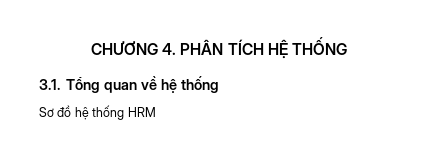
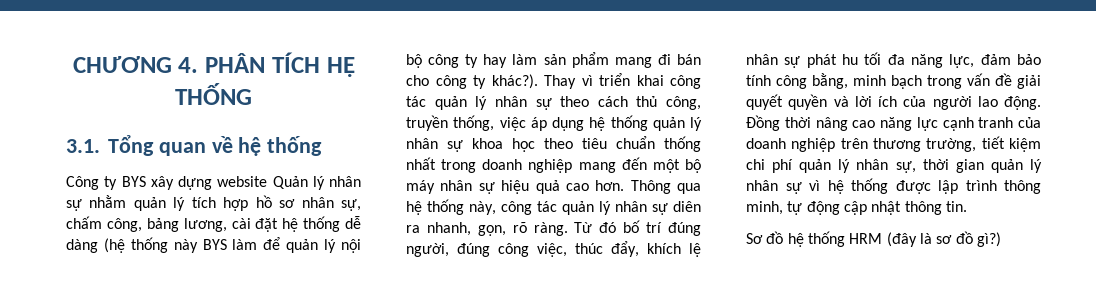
(219, 84) none -> [66,176,361,190] [66,195,362,211] [66,216,361,232] [66,237,361,253] [406,52,701,68] [406,73,701,89] [406,96,701,110] [406,115,702,131] [406,136,701,152] [406,157,701,173] [406,180,701,194] [406,199,701,215] [406,220,701,236] [406,241,701,257] [746,52,1041,68] [746,73,1041,89] [746,94,1041,110] [746,115,1041,131] [746,136,1041,152] [746,159,1042,173] [746,178,1041,194] [746,201,967,215] // Công ty BYS xây dựng website Quản lý nhân sự nhằm quản lý tích hợp hồ sơ nhân sự, chấm công, bảng lương, cài đặt hệ thống dễ dàng (hệ thống này BYS làm để quản lý nội bộ công ty hay làm sản phẩm mang đi bán cho công ty khác?). Thay vì triển khai công tác quản lý nhân sự theo cách thủ công, truyền thống, việc áp dụng hệ thống quản lý nhân sự khoa học theo tiêu chuẩn thống nhất trong doanh nghiệp mang đến một bộ máy nhân sự hiệu quả cao hơn. Thông qua hệ thống này, công tác quản lý nhân sự diên ra nhanh, gọn, rõ ràng. Từ đó bố trí đúng người, đúng công việc, thúc đẩy, khích lệ nhân sự phát hu tối đa năng lực, đảm bảo tính công bằng, minh bạch trong vấn đề giải quyết quyền và lời ích của người lao động. Đồng thời nâng cao năng lực cạnh tranh của doanh nghiệp trên thương trường, tiết kiệm chi phí quản lý nhân sự, thời gian quản lý nhân sự vì hệ thống được lập trình thông minh, tự động cập nhật thông tin.
(156, 112) none -> [886,231,1001,247] (đây là sơ đồ gì?)

